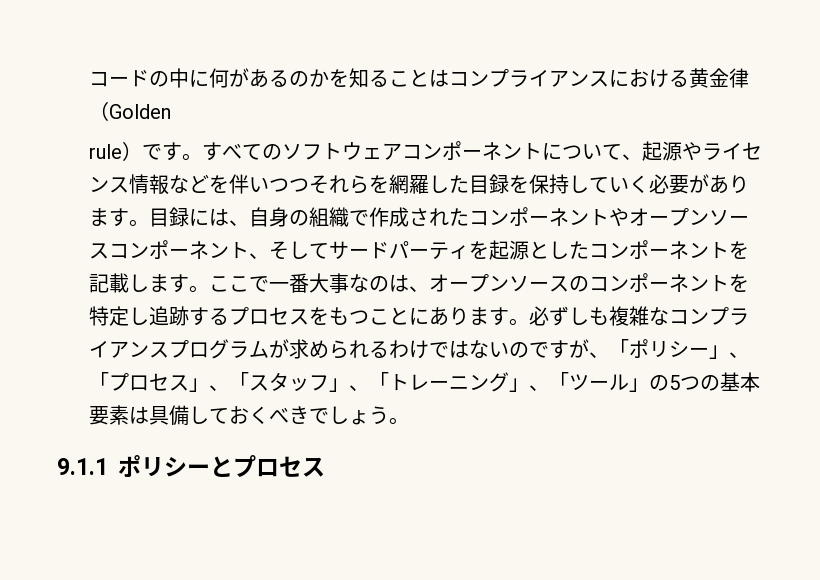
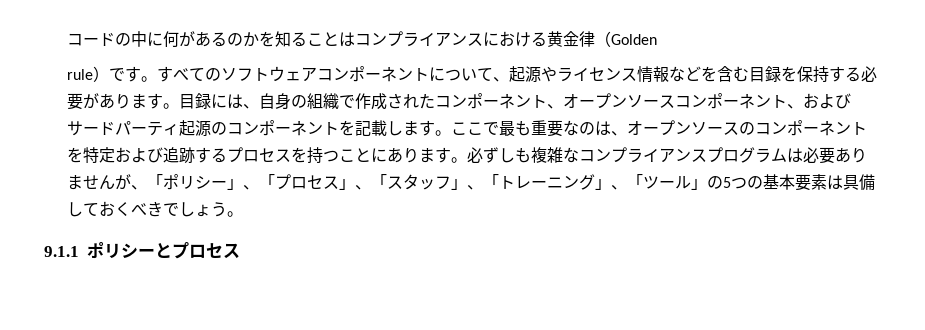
[228,174,469,194] 伴いつつそれらを網羅した -> [716,66,749,82] 含む
[568,175,649,193] していく -> [828,66,861,82] する
[608,208,629,227] や -> [546,104,563,109] 、
[268,241,329,260] そして -> [802,93,851,109] および
[468,240,589,260] を起源とした -> [178,120,227,137] 起源の
[268,273,349,293] 一番大事 -> [498,120,563,137] 最も重要
[128,307,149,325] し -> [114,147,163,163] および
[328,307,349,325] も -> [306,147,323,164] 持
[268,339,569,359] が求められるわけではないのです -> [786,147,867,164] [66,175,115,190] は必要ありません

